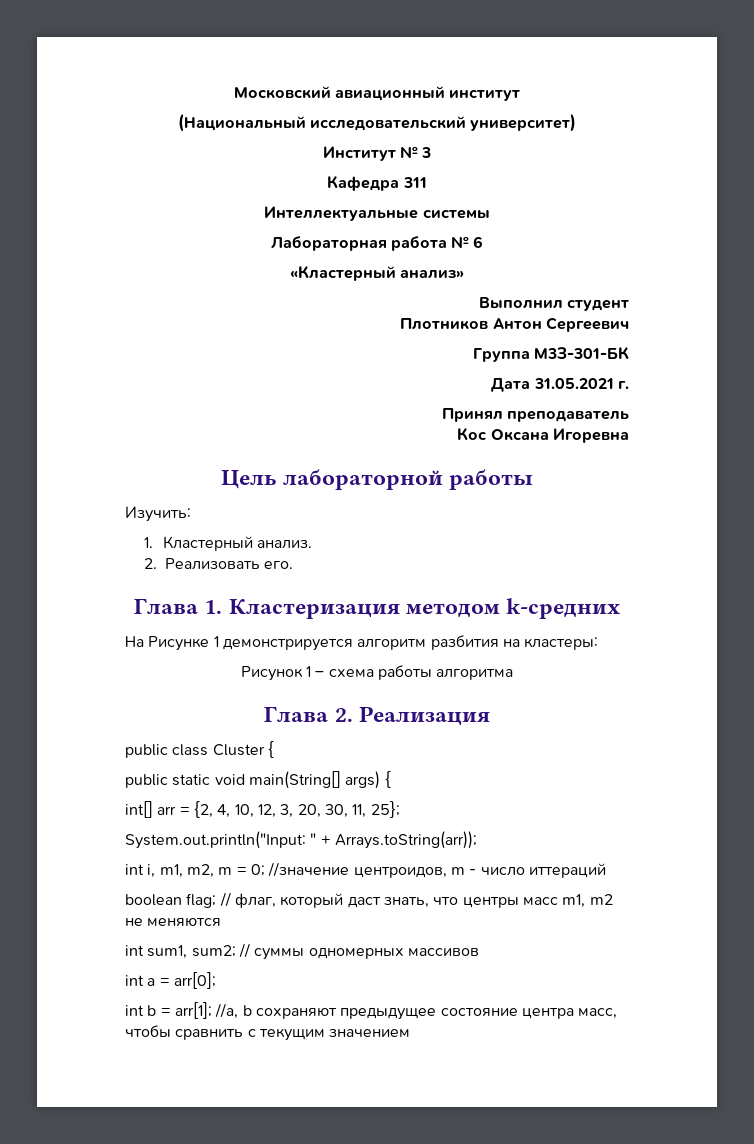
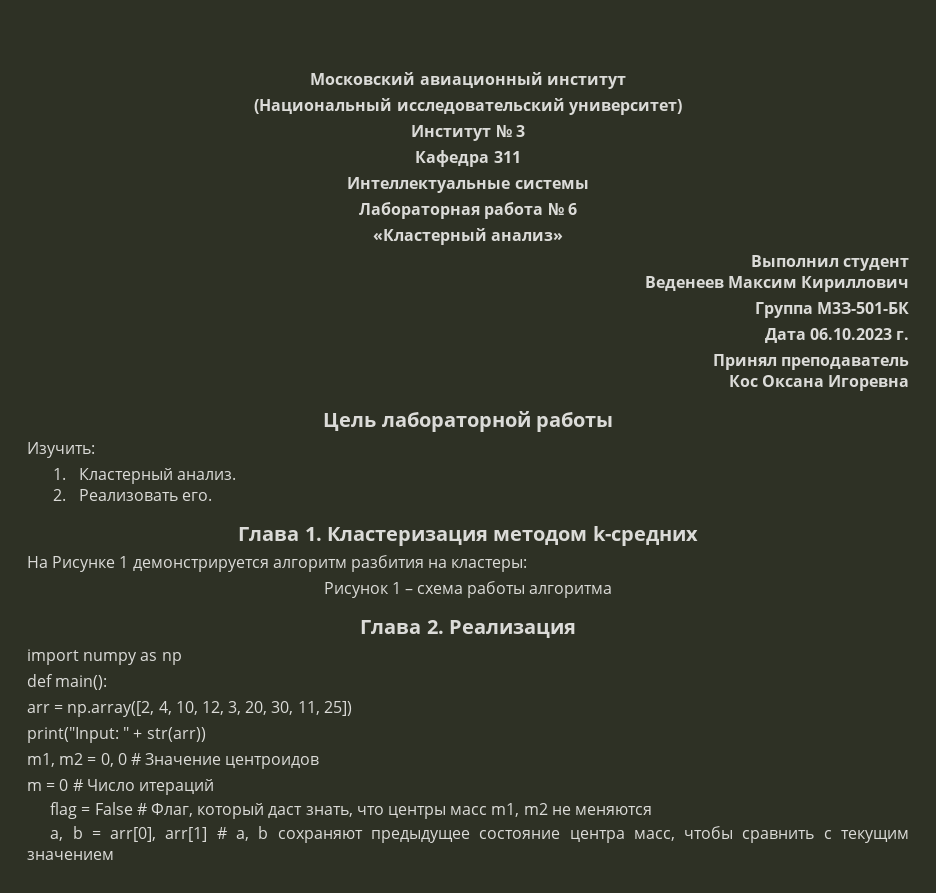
[400,317,629,332] Плотников Антон Сергеевич -> [644,276,909,292] Веденеев Максим Кириллович
[534,346,629,360] М3З-301-БК -> [817,302,909,314] М3З-501-БК
[533,378,614,389] 31.05.2021 -> [809,328,892,340] 06.10.2023
[125,741,274,758] [125,771,391,789] [125,801,153,818] public class Cluster { // public static void main(String[] args) { // int[] -> [27,649,182,665] [27,674,108,690] import numpy as np // def main(): //
[193,801,213,818] {2, -> [67,701,155,717] np.array([2,
[370,801,400,818] [125,831,477,849] [125,862,606,878] [125,892,276,908] 25}; // System.out.println("Input: " + Arrays.toString(arr)); // int i, m1, m2, m = 0; //значение центроидов, m - число иттераций // boolean flag; // флаг, -> [323,701,352,716] [27,727,206,743] [27,753,320,769] [27,779,214,795] [50,802,194,819] 25]) // print("Input: " + str(arr)) // m1, m2 = 0, 0 # Значение центроидов // m = 0 # Число итераций // flag = False # Флаг,
[125,943,479,960] [125,972,216,989] [125,1002,239,1019] int sum1, sum2; // суммы одномерных массивов // int a = arr[0]; // int b = arr[1]; //a, -> [50,826,250,842] a, b = arr[0], arr[1] # a,

